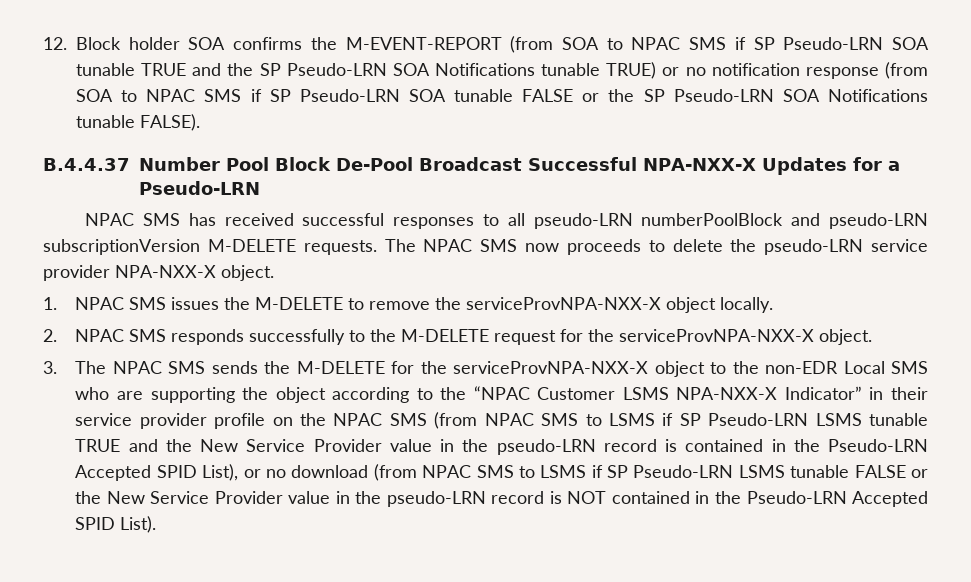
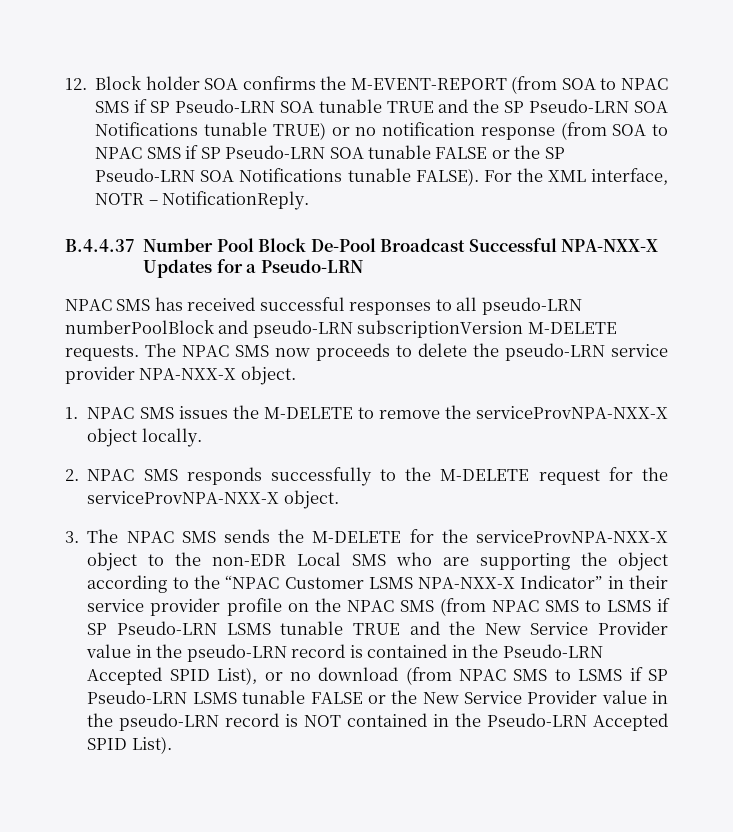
(200, 122) none -> [483,168,668,185] [95,191,310,210] For the XML interface, NOTR – NotificationReply.

